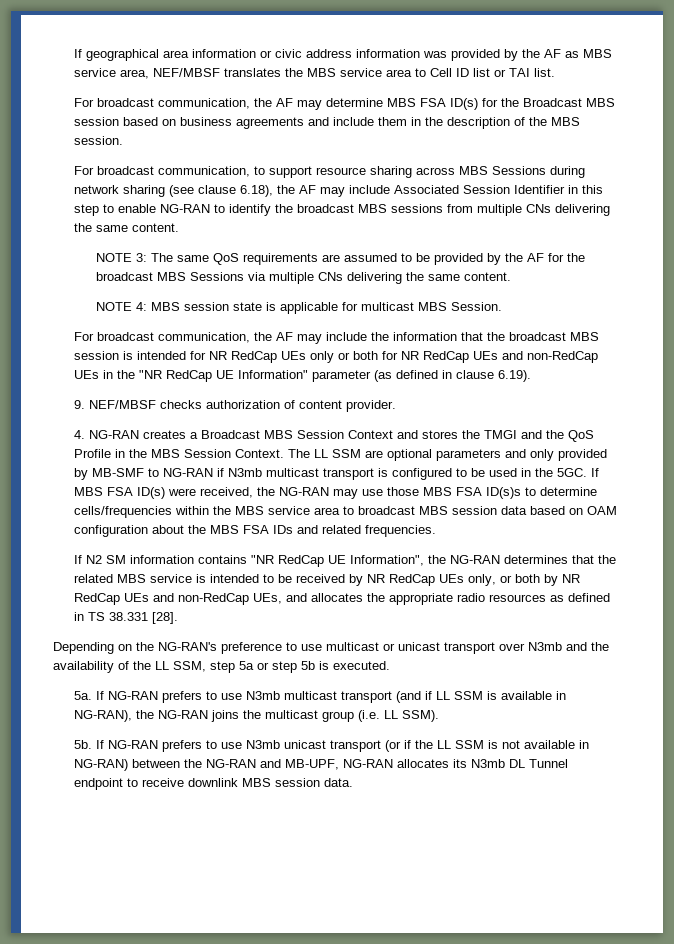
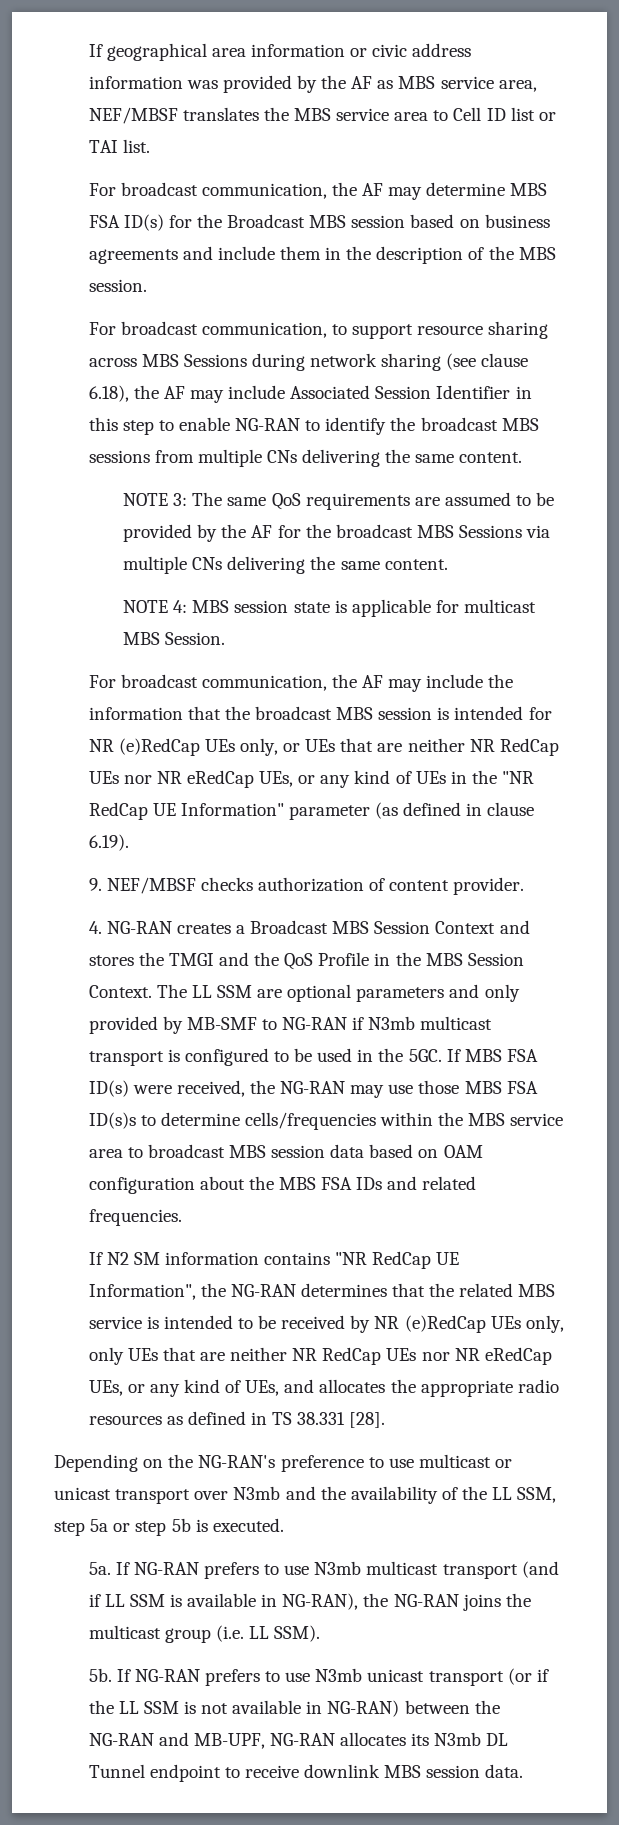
[231,351,599,363] RedCap UEs only or both for NR RedCap UEs and non-RedCap -> [118,738,559,756] [88,770,412,788] (e)RedCap UEs only, or UEs that are neither NR RedCap UEs nor NR eRedCap UEs, or any kind of
[389,574,581,586] [74,593,250,605] RedCap UEs only, or both by NR RedCap UEs and non-RedCap -> [404,1315,564,1333] [88,1347,552,1365] [88,1379,242,1397] (e)RedCap UEs only, only UEs that are neither NR RedCap UEs nor NR eRedCap UEs, or any kind of

